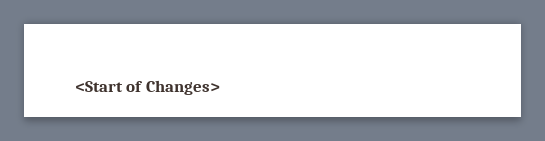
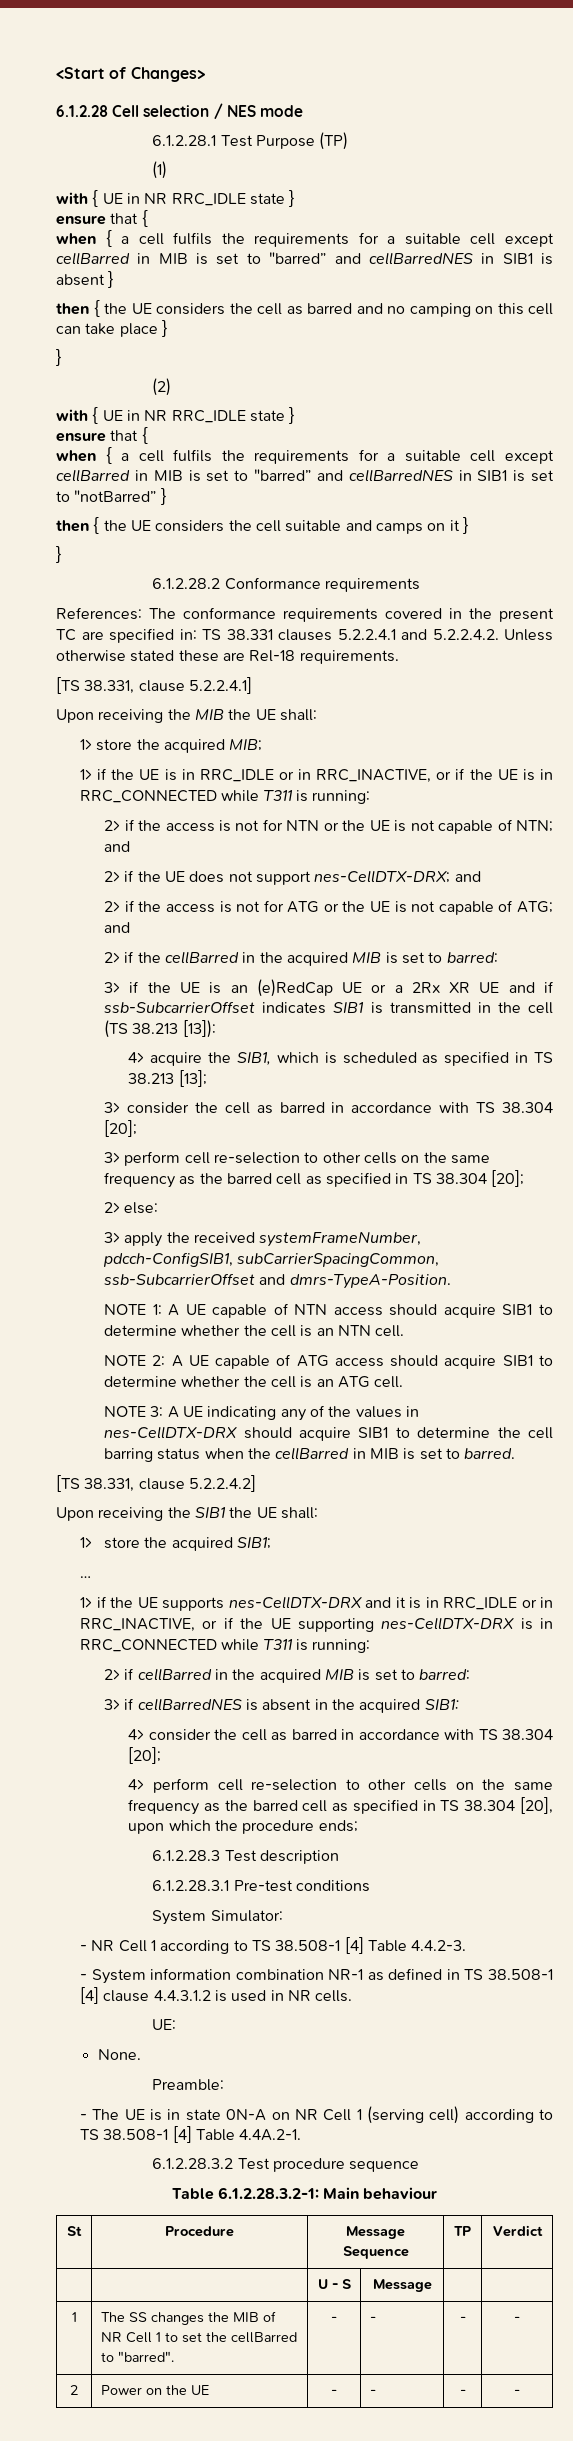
(220, 87) none -> [56,103,303,119] [152,132,349,150] [152,161,168,179] [56,190,296,207] [56,210,148,227] [56,230,555,247] [56,252,554,265] [56,271,115,288] [56,300,553,317] [56,320,168,337] [56,349,62,366] [152,378,172,396] [56,407,296,424] [56,427,148,444] [56,447,555,464] [56,469,554,482] [56,488,167,505] [56,517,469,534] [56,546,62,563] [152,577,420,592] [56,607,554,622] [56,628,553,643] [56,650,399,664] [56,677,252,694] [56,709,317,723] [80,739,263,753] [80,768,553,783] [80,790,371,804] [104,819,553,834] [104,841,131,852] [104,870,481,885] [104,900,553,915] [104,922,131,933] [104,951,498,966] [104,979,554,997] [104,1001,553,1014] [104,1020,216,1038] [128,1051,553,1066] [128,1070,207,1087] [104,1102,554,1114] [104,1120,138,1137] [104,1151,491,1166] [104,1170,525,1188] [104,1202,159,1214] [104,1231,422,1247] [103,1252,440,1267] [104,1273,451,1289] [104,1303,554,1318] [104,1325,405,1337] [104,1354,553,1369] [104,1376,404,1388] [104,1405,420,1421] [104,1426,553,1441] [104,1447,516,1462] [56,1475,256,1492] [56,1507,318,1521] [80,1537,272,1551] [80,1576,92,1578] [80,1596,554,1611] [80,1617,553,1632] [80,1639,371,1653] [104,1668,471,1683] [104,1698,459,1713] [128,1729,553,1741] [128,1747,162,1764] [128,1778,554,1793] [128,1797,554,1815] [128,1820,358,1834] [152,1850,339,1864] [152,1880,370,1892] [152,1910,283,1925] [80,1937,467,1954] [80,1968,553,1984] [80,1987,353,2004] [152,2019,177,2030] [97,2049,141,2060] [152,2079,225,2091] [80,2106,553,2124] [80,2126,302,2143] [152,2158,420,2172] [171,2187,438,2200] [67,2226,82,2236] [165,2226,234,2237] [346,2226,405,2239] [342,2246,409,2259] [454,2226,471,2236] [492,2225,543,2237] [317,2279,351,2289] [372,2279,432,2292] [71,2312,77,2322] [101,2311,277,2325] [101,2332,298,2343] [101,2351,175,2362] [331,2316,337,2322] [370,2316,377,2322] [459,2316,466,2322] [514,2316,520,2322] [70,2385,78,2395] [101,2385,210,2395] [331,2389,337,2395] [370,2389,377,2395] [459,2389,466,2395] [514,2389,520,2395] // 6.1.2.28 Cell selection / NES mode // 6.1.2.28.1 Test Purpose (TP) // (1) // with { UE in NR RRC_IDLE state } // ensure that { // when { a cell fulfils the requirements for a suitable cell except cellBarred in MIB is set to "barred” and cellBarredNES in SIB1 is absent } // then { the UE considers the cell as barred and no camping on this cell can take place } // } // (2) // with { UE in NR RRC_IDLE state } // ensure that { // when { a cell fulfils the requirements for a suitable cell except cellBarred in MIB is set to "barred” and cellBarredNES in SIB1 is set to "notBarred” } // then { the UE considers the cell suitable and camps on it } // } // 6.1.2.28.2 Conformance requirements // References: The conformance requirements covered in the present TC are specified in: TS 38.331 clauses 5.2.2.4.1 and 5.2.2.4.2. Unless otherwise stated these are Rel-18 requirements. // [TS 38.331, clause 5.2.2.4.1] // Upon receiving the MIB the UE shall: // 1> store the acquired MIB; // 1> if the UE is in RRC_IDLE or in RRC_INACTIVE, or if the UE is in RRC_CONNECTED while T311 is running: // 2> if the access is not for NTN or the UE is not capable of NTN; and // 2> if the UE does not support nes-CellDTX-DRX; and // 2> if the access is not for ATG or the UE is not capable of ATG; and // 2> if the cellBarred in the acquired MIB is set to barred: // 3> if the UE is an (e)RedCap UE or a 2Rx XR UE and if ssb-SubcarrierOffset indicates SIB1 is transmitted in the cell (TS 38.213 [13]): // 4> acquire the SIB1, which is scheduled as specified in TS 38.213 [13]; // 3> consider the cell as barred in accordance with TS 38.304 [20]; // 3> perform cell re-selection to other cells on the same frequency as the barred cell as specified in TS 38.304 [20]; // 2> else: // 3> apply the received systemFrameNumber, pdcch-ConfigSIB1, subCarrierSpacingCommon, ssb-SubcarrierOffset and dmrs-TypeA-Position. // NOTE 1: A UE capable of NTN access should acquire SIB1 to determine whether the cell is an NTN cell. // NOTE 2: A UE capable of ATG access should acquire SIB1 to determine whether the cell is an ATG cell. // NOTE 3: A UE indicating any of the values in nes-CellDTX-DRX should acquire SIB1 to determine the cell barring status when the cellBarred in MIB is set to barred. // [TS 38.331, clause 5.2.2.4.2] // Upon receiving the SIB1 the UE shall: // 1> store the acquired SIB1; // … // 1> if the UE supports nes-CellDTX-DRX and it is in RRC_IDLE or in RRC_INACTIVE, or if the UE supporting nes-CellDTX-DRX is in RRC_CONNECTED while T311 is running: // 2> if cellBarred in the acquired MIB is set to barred: // 3> if cellBarredNES is absent in the acquired SIB1: // 4> consider the cell as barred in accordance with TS 38.304 [20]; // 4> perform cell re-selection to other cells on the same frequency as the barred cell as specified in TS 38.304 [20], upon which the procedure ends; // 6.1.2.28.3 Test description // 6.1.2.28.3.1 Pre-test conditions // System Simulator: // - NR Cell 1 according to TS 38.508-1 [4] Table 4.4.2-3. // - System information combination NR-1 as defined in TS 38.508-1 [4] clause 4.4.3.1.2 is used in NR cells. // UE: // None. // Preamble: // - The UE is in state 0N-A on NR Cell 1 (serving cell) according to TS 38.508-1 [4] Table 4.4A.2-1. // 6.1.2.28.3.2 Test procedure sequence // Table 6.1.2.28.3.2-1: Main behaviour // St | Procedure | Message Sequence | TP | Verdict // | | U - S | Message | | // 1 | The SS changes the MIB of NR Cell 1 to set the cellBarred to "barred". | - | - | - | - // 2 | Power on the UE | - | - | - | -

